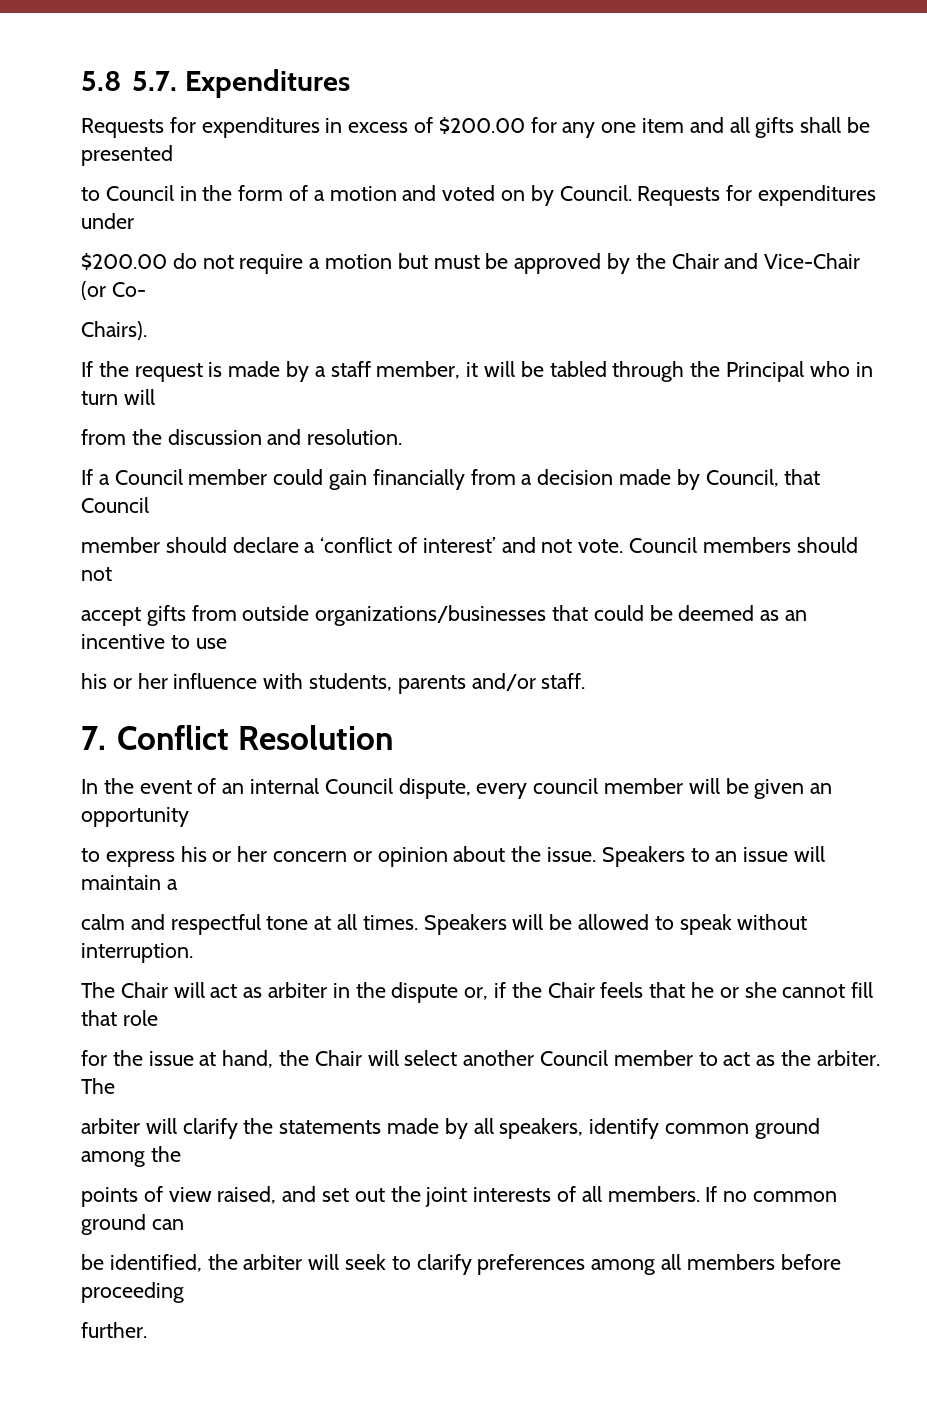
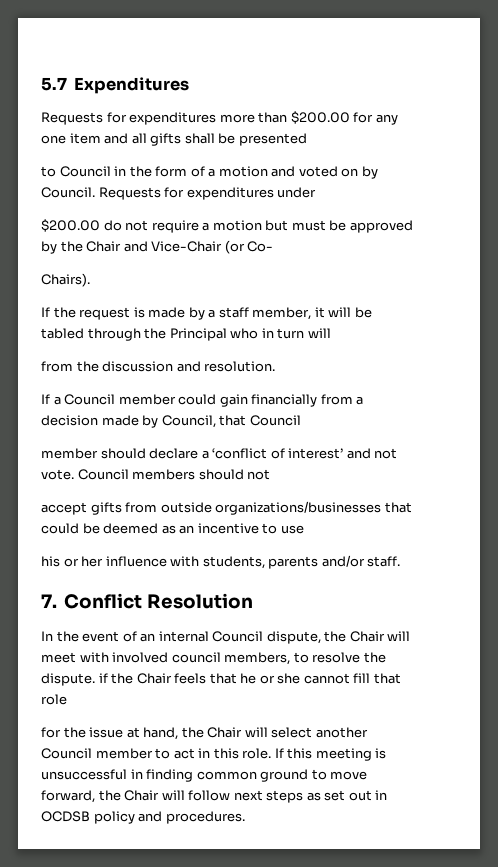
[81,71,177,91] 5.8 5.7. -> [41,77,67,91] 5.7
[325,117,434,133] in excess of -> [219,112,288,123] more than
[476,778,833,799] [81,807,189,827] [81,846,826,867] [81,875,178,890] [81,914,808,935] [81,943,193,963] [81,982,489,1003] every council member will be given an opportunity // to express his or her concern or opinion about the issue. Speakers to an issue will maintain a // calm and respectful tone at all times. Speakers will be allowed to speak without interruption. // The Chair will act as arbiter in the dispute or, -> [324,631,411,642] [41,652,386,665] [41,673,95,686] the Chair will meet with involved council members, to resolve the dispute.
[756,1050,880,1066] [81,1078,115,1094] [81,1118,820,1139] [81,1146,181,1167] [81,1186,838,1207] [81,1214,184,1235] [81,1254,841,1275] [81,1282,184,1303] [81,1322,147,1338] as the arbiter. The // arbiter will clarify the statements made by all speakers, identify common ground among the // points of view raised, and set out the joint interests of all members. If no common ground can // be identified, the arbiter will seek to clarify preferences among all members before proceeding // further. -> [198,748,387,761] [41,769,368,782] [41,790,388,803] [41,811,245,824] in this role. If this meeting is unsuccessful in finding common ground to move forward, the Chair will follow next steps as set out in OCDSB policy and procedures.

